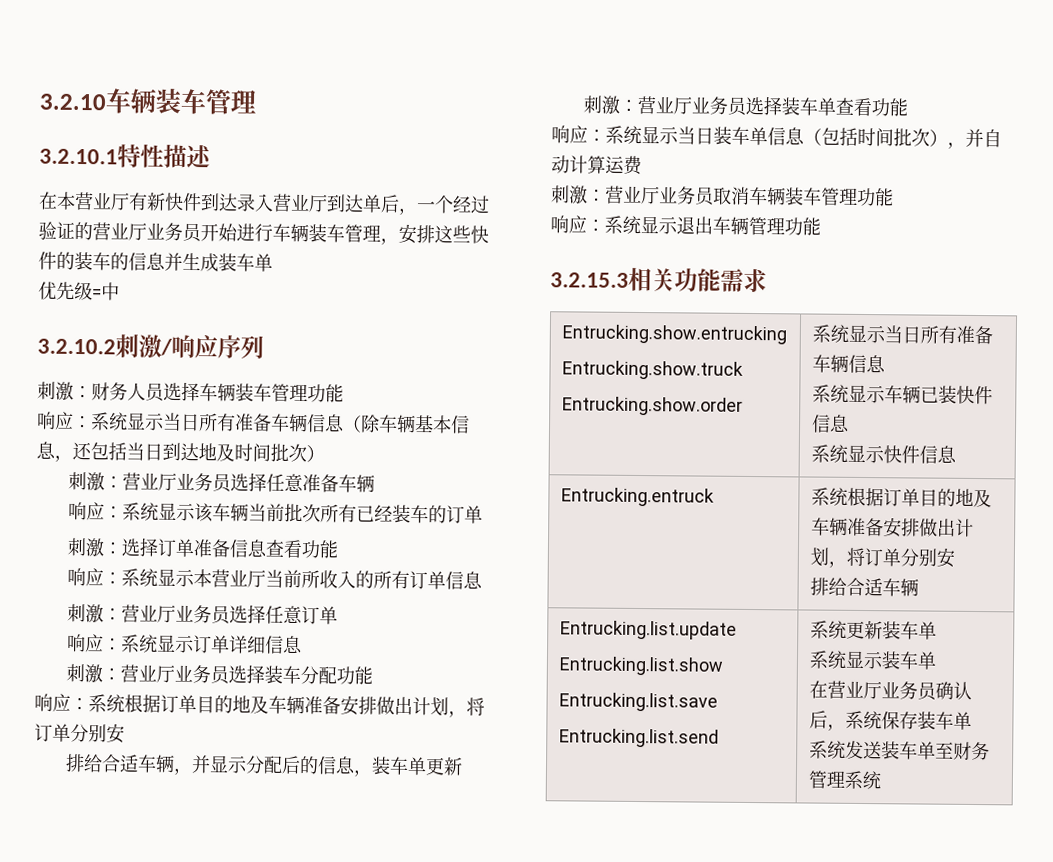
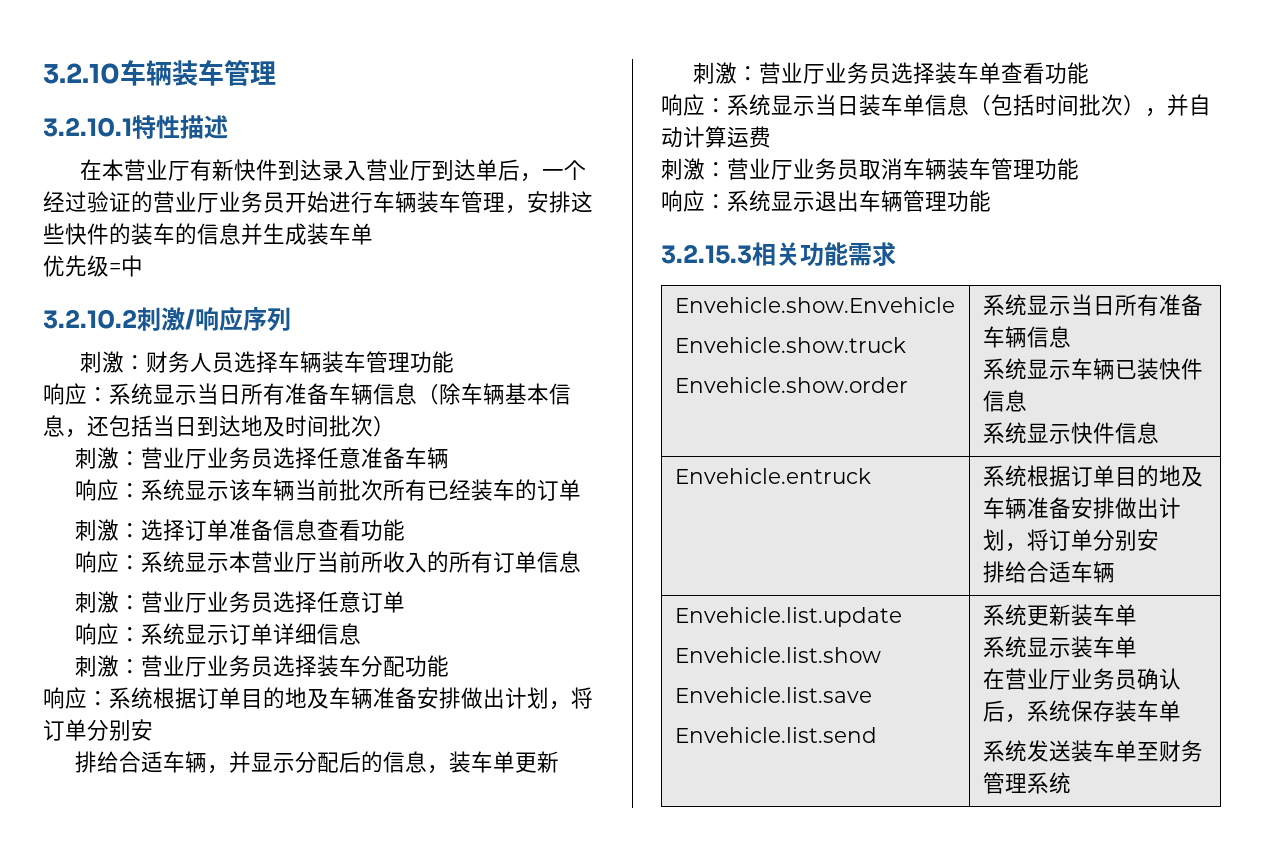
[561,324,787,345] [561,360,743,380] [561,396,743,416] Entrucking.show.entrucking // Entrucking.show.truck // Entrucking.show.order -> [674,297,955,313] [674,337,906,353] [674,377,908,393] Envehicle.show.Envehicle // Envehicle.show.truck // Envehicle.show.order
[560,487,714,507] Entrucking.entruck -> [674,468,871,484] Envehicle.entruck
[559,620,737,640] [558,656,723,676] [558,692,718,712] [558,728,719,748] Entrucking.list.update // Entrucking.list.show // Entrucking.list.save // Entrucking.list.send -> [674,607,902,627] [674,647,881,663] [674,687,872,703] [674,727,877,743] Envehicle.list.update // Envehicle.list.show // Envehicle.list.save // Envehicle.list.send

